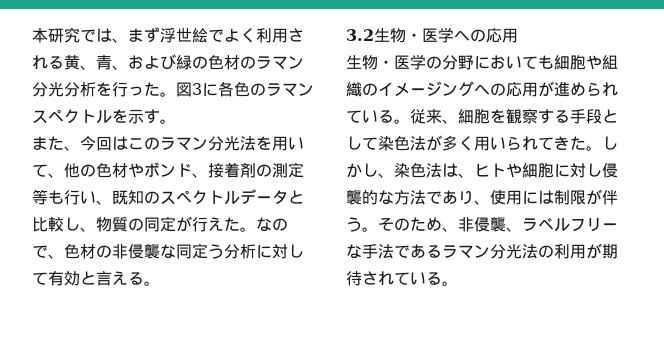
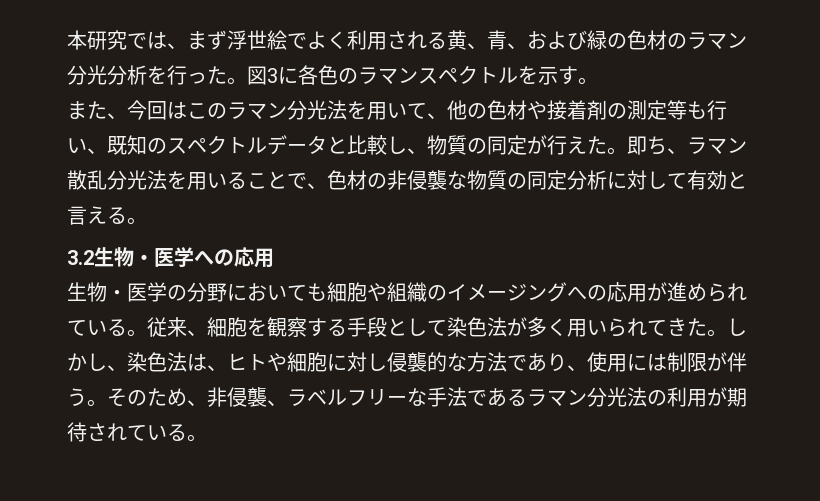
[144,162,208,178] ボンド、 -> (547, 110) none
[256,217,288,232] なの -> [627,136,747,155] [67,170,287,190] 即ち、ラマン散乱分光法を用いること
[176,243,224,259] 同定う -> [467,170,567,190] 物質の同定

